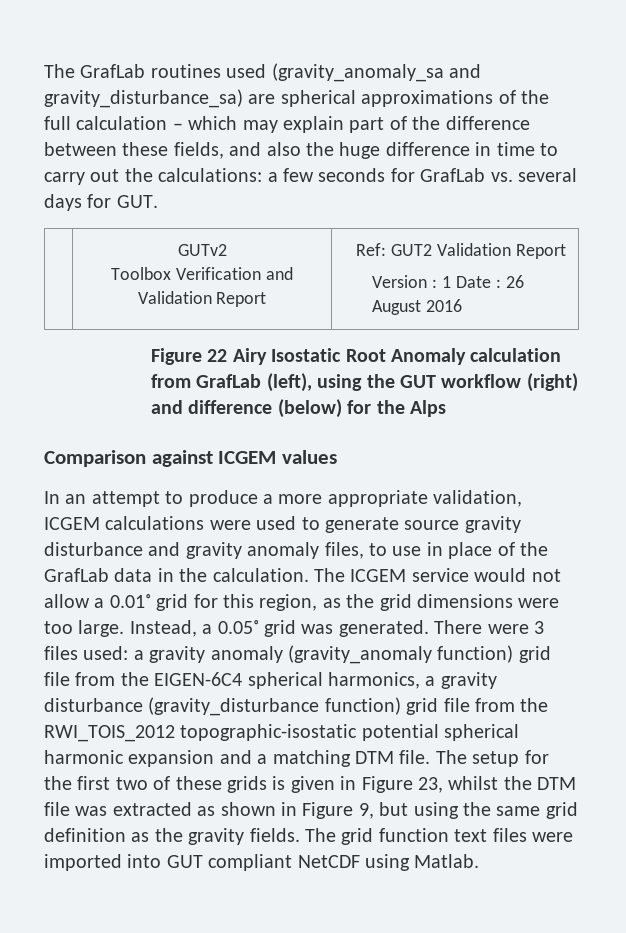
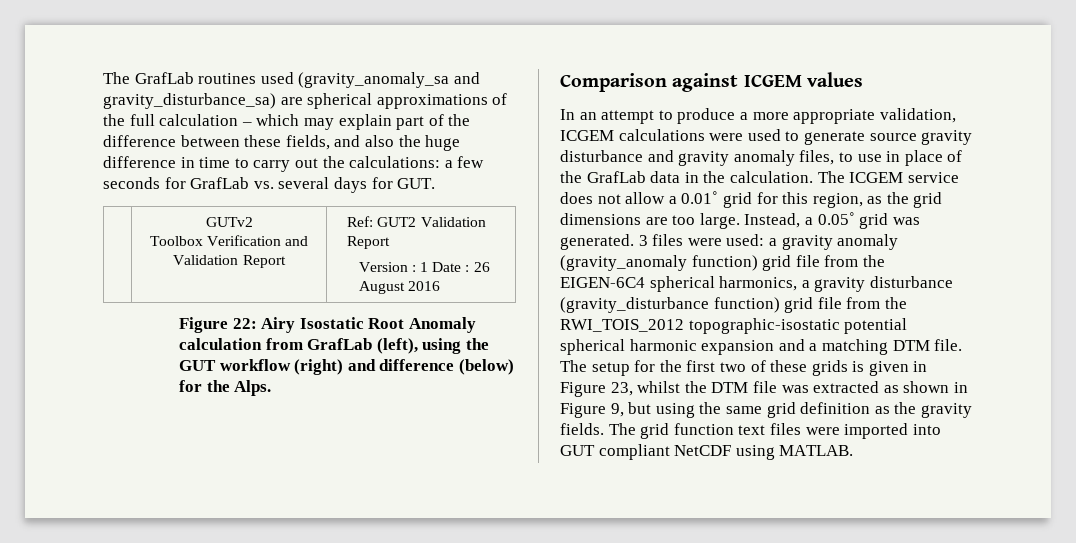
[207,349,228,362] 22 -> [232,318,257,329] 22:
[410,400,447,417] Alps -> [234,380,272,396] Alps.
[474,568,527,582] would -> [560,192,593,204] does
[518,598,560,608] were -> [645,217,668,225] are
[434,620,529,634] There were -> (634, 242) none
(78, 653) none -> [687,238,722,246] were
[414,854,480,868] Matlab. -> [779,445,854,456] MATLAB.

